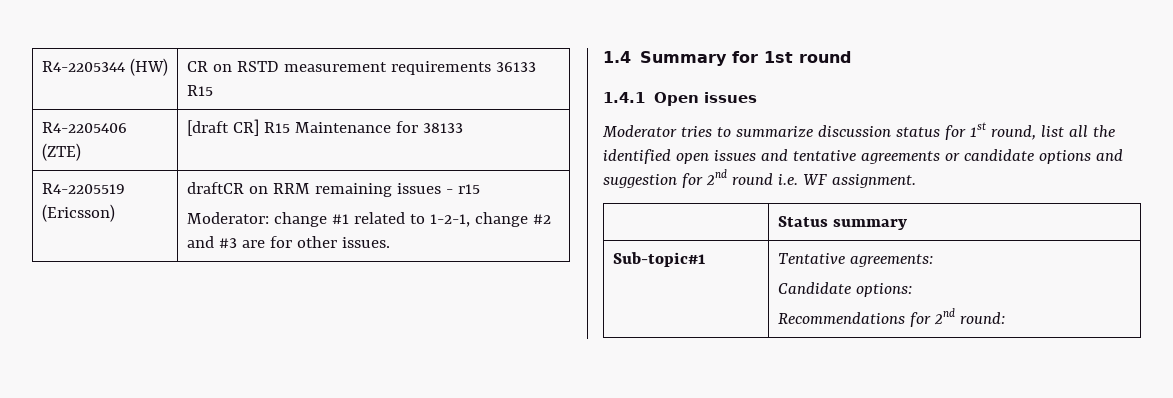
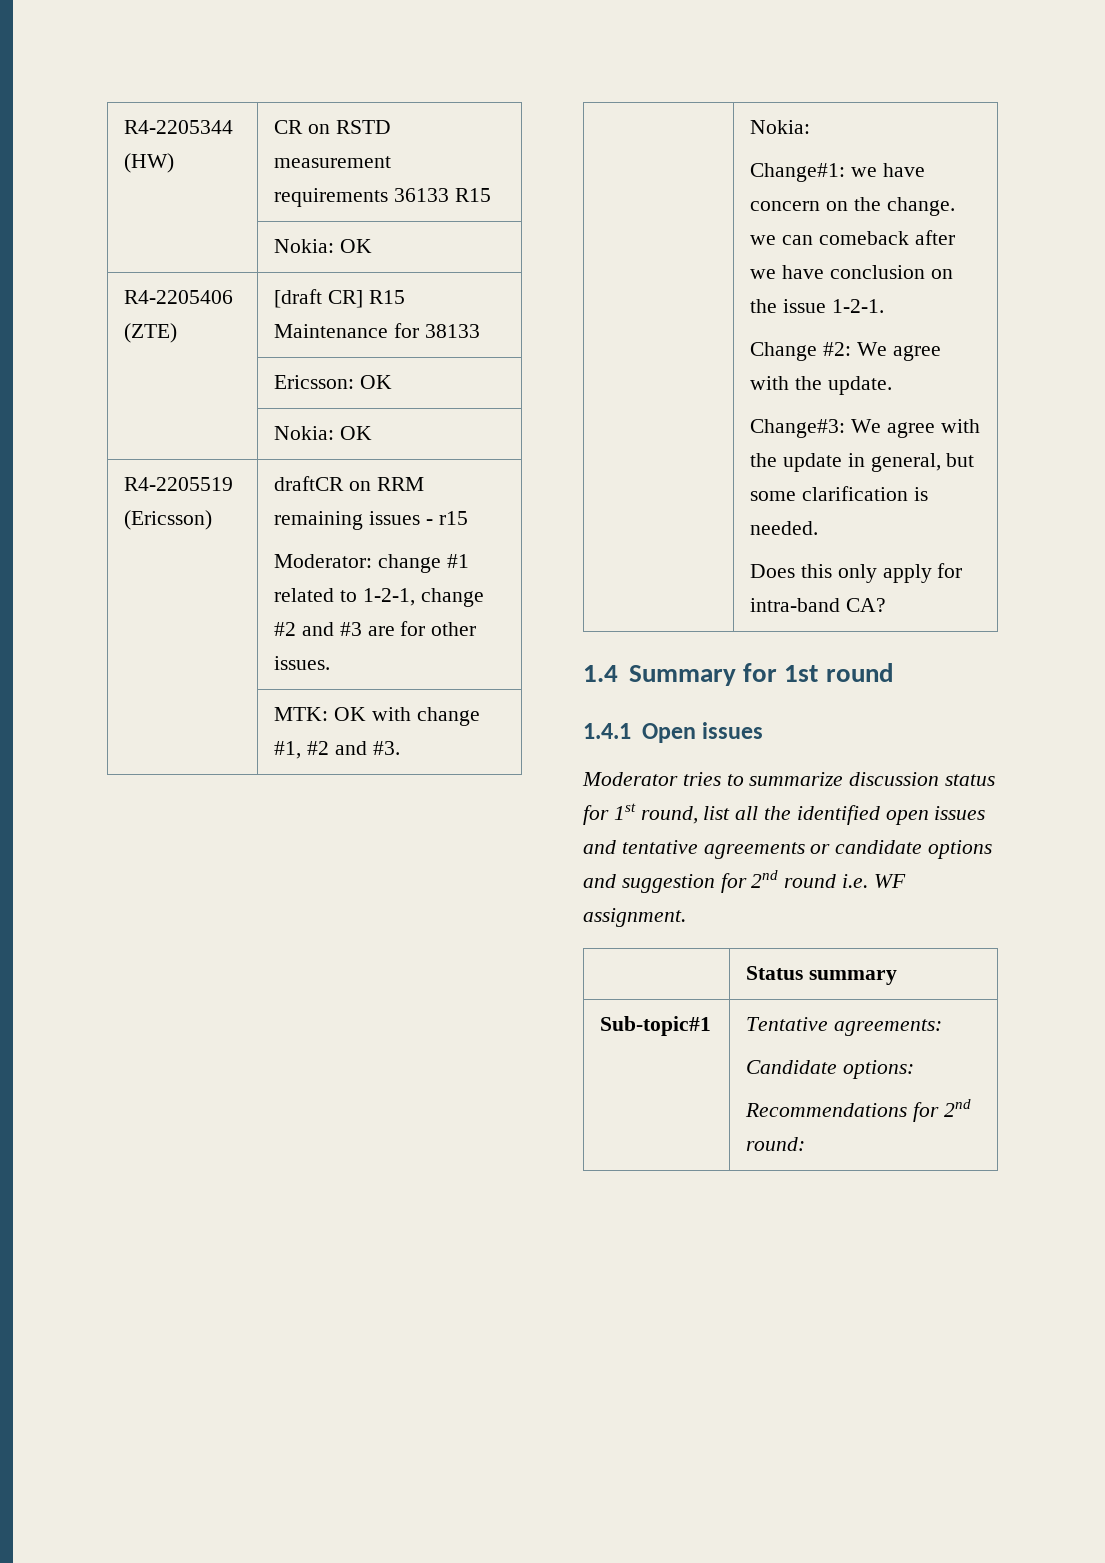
(213, 90) none -> [274,239,372,253] // | Nokia: OK
(463, 128) none -> [274,375,392,389] [274,426,372,440] // | Ericsson: OK // | Nokia: OK
(390, 242) none -> [274,707,480,726] [274,741,400,759] [750,120,811,134] [750,163,925,182] [750,197,955,216] [750,230,955,245] [750,265,953,279] [750,299,884,313] [750,342,941,361] [750,376,892,395] [750,419,980,438] [750,453,975,472] [750,486,928,501] [750,521,819,535] [750,563,963,583] [750,598,886,612] // | MTK: OK with change #1, #2 and #3. // | Nokia: // Change#1: we have concern on the change. we can comeback after we have conclusion on the issue 1-2-1. // Change #2: We agree with the update. // Change#3: We agree with the update in general, but some clarification is needed. // Does this only apply for intra-band CA?

